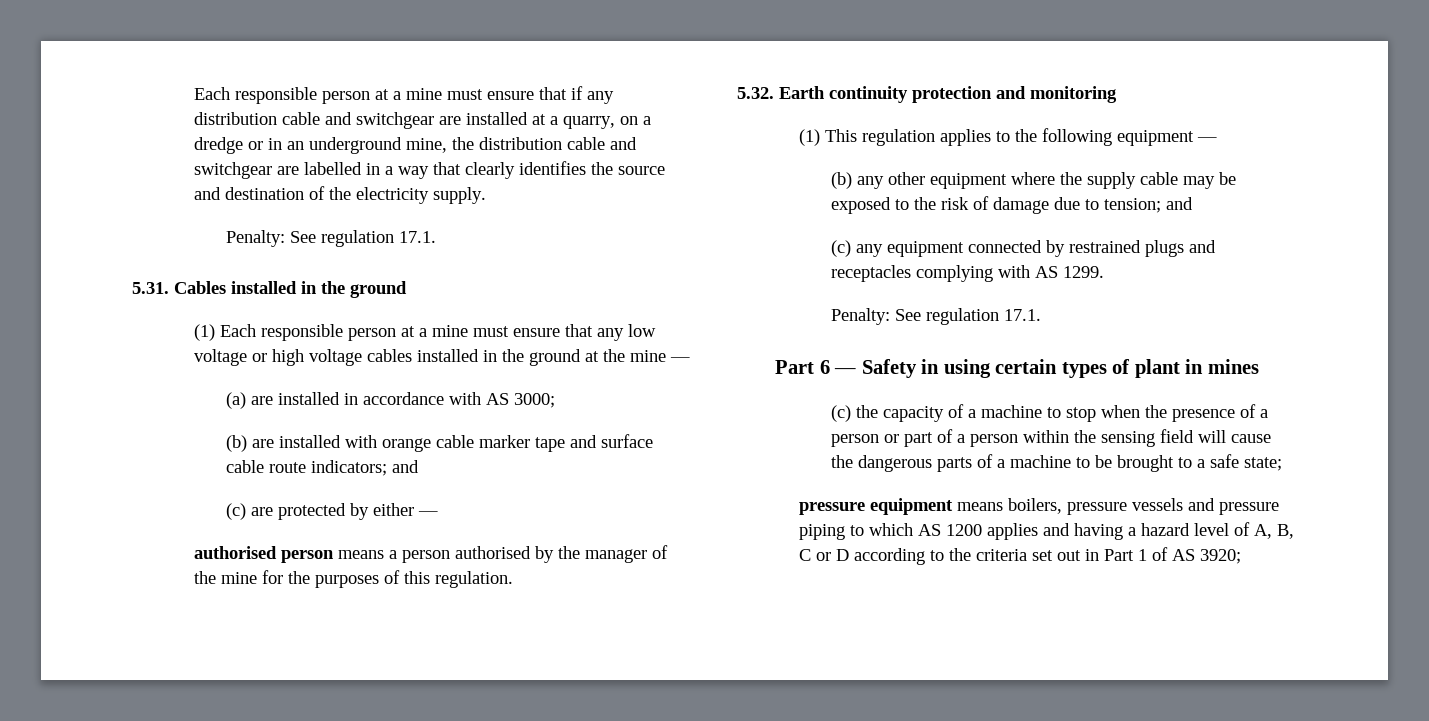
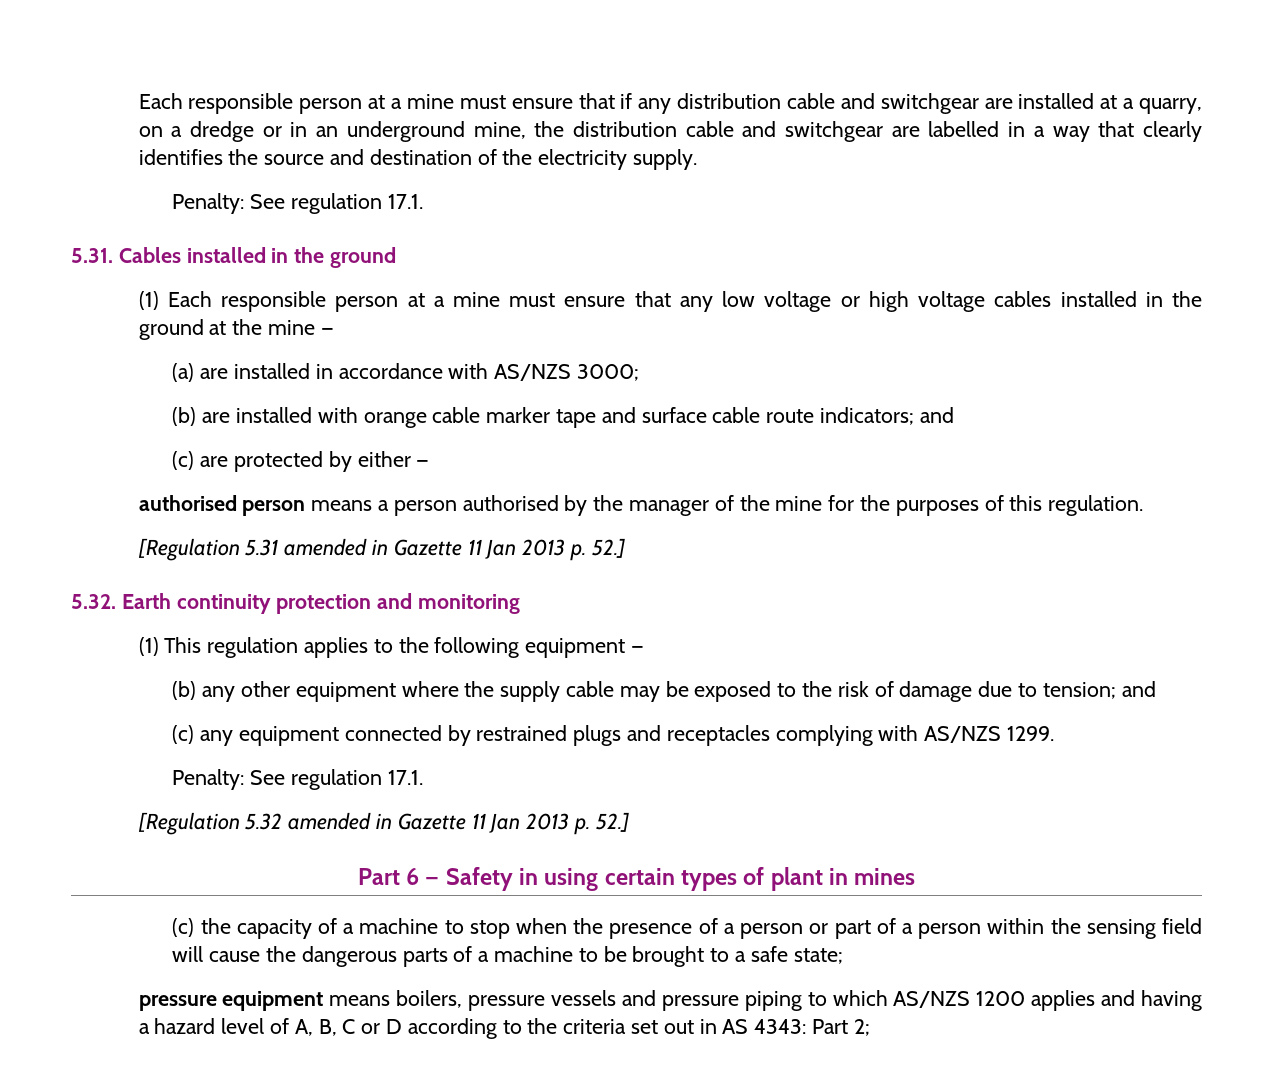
[485,393,509,405] AS -> [494,364,572,381] AS/NZS
(514, 579) none -> [137,538,625,561] // [Regulation 5.31 amended in Gazette 11 Jan 2013 p. 52.]
[1034,266,1058,278] AS -> [924,726,1002,743] AS/NZS
(1041, 315) none -> [137,812,629,835] // [Regulation 5.32 amended in Gazette 11 Jan 2013 p. 52.]
[918,524,942,536] AS -> [893,991,971,1008] AS/NZS
[1104,547,1242,564] Part 1 of AS 3920; -> [722,1019,870,1036] AS 4343: Part 2;

